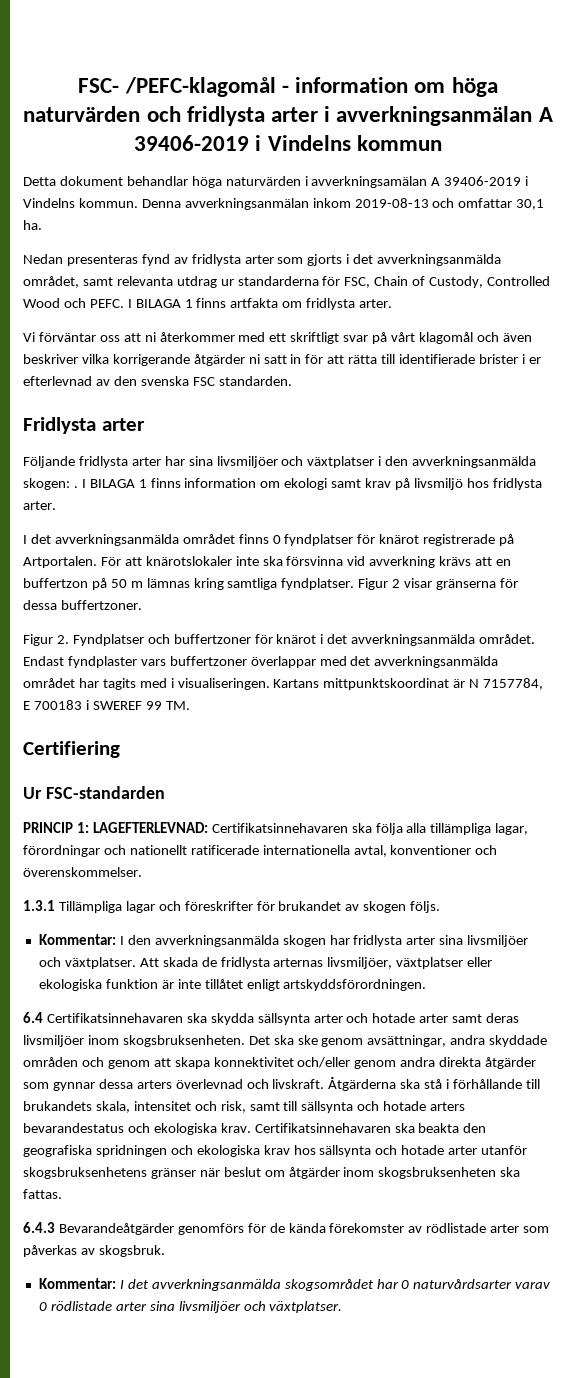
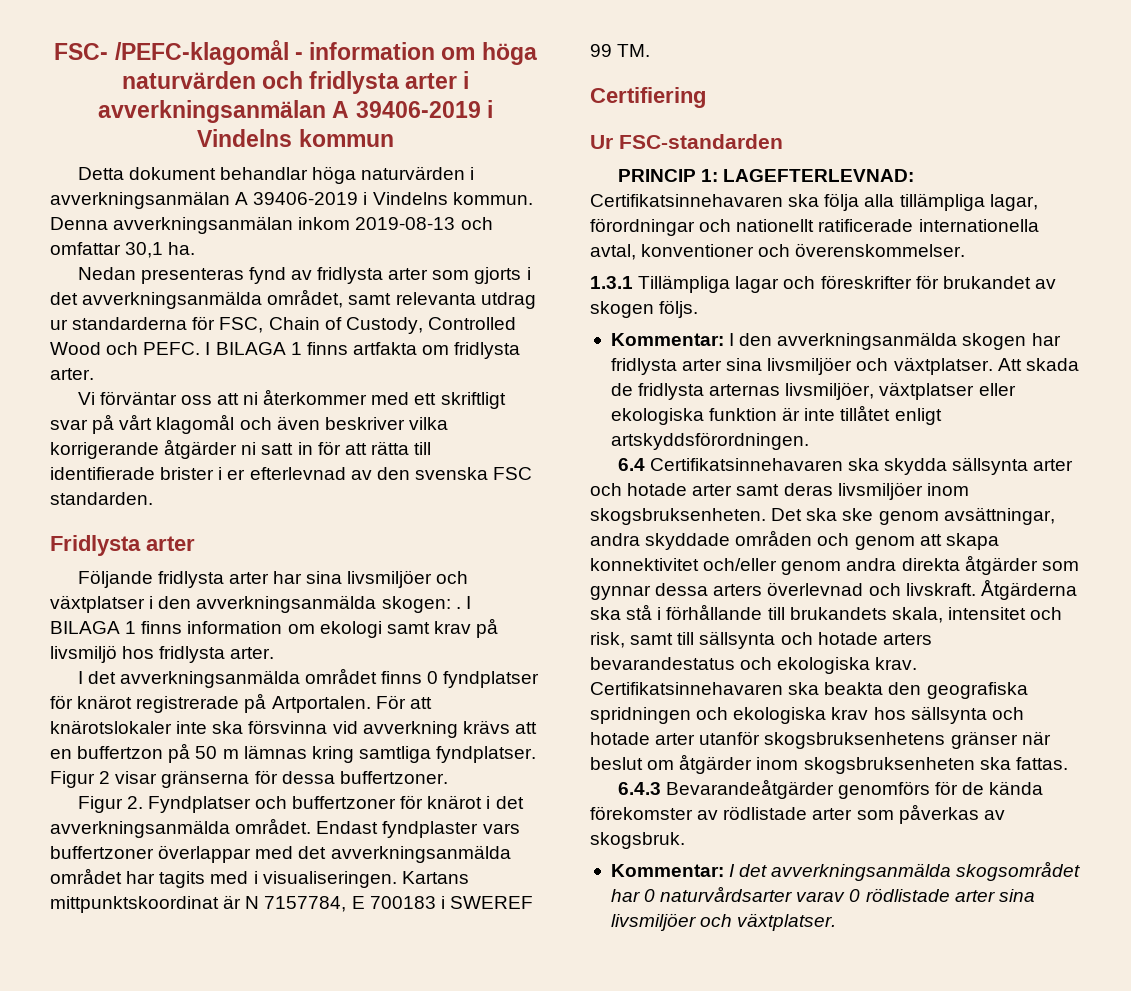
[311,176,428,188] avverkningsamälan -> [50,191,230,209] avverkningsanmälan

